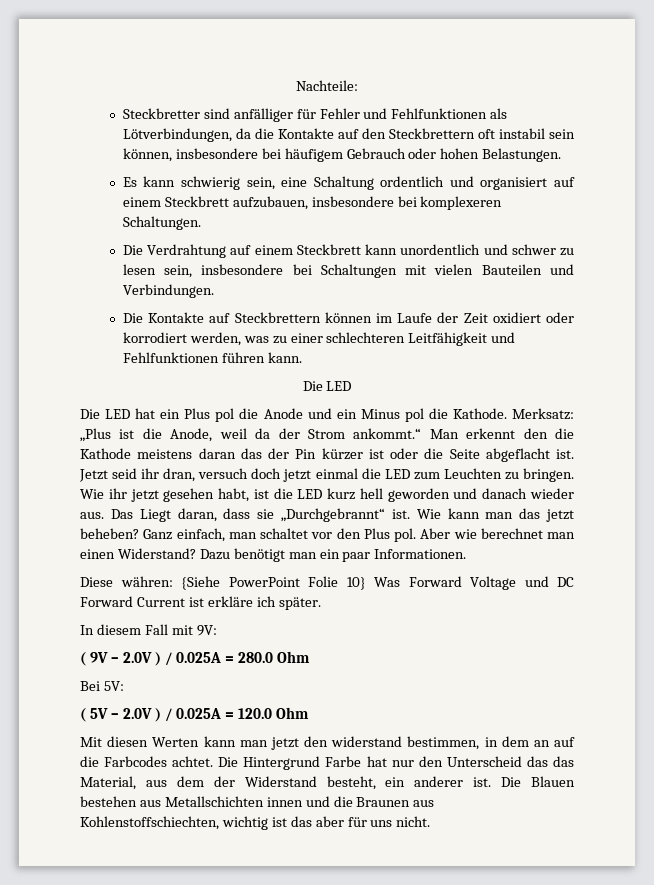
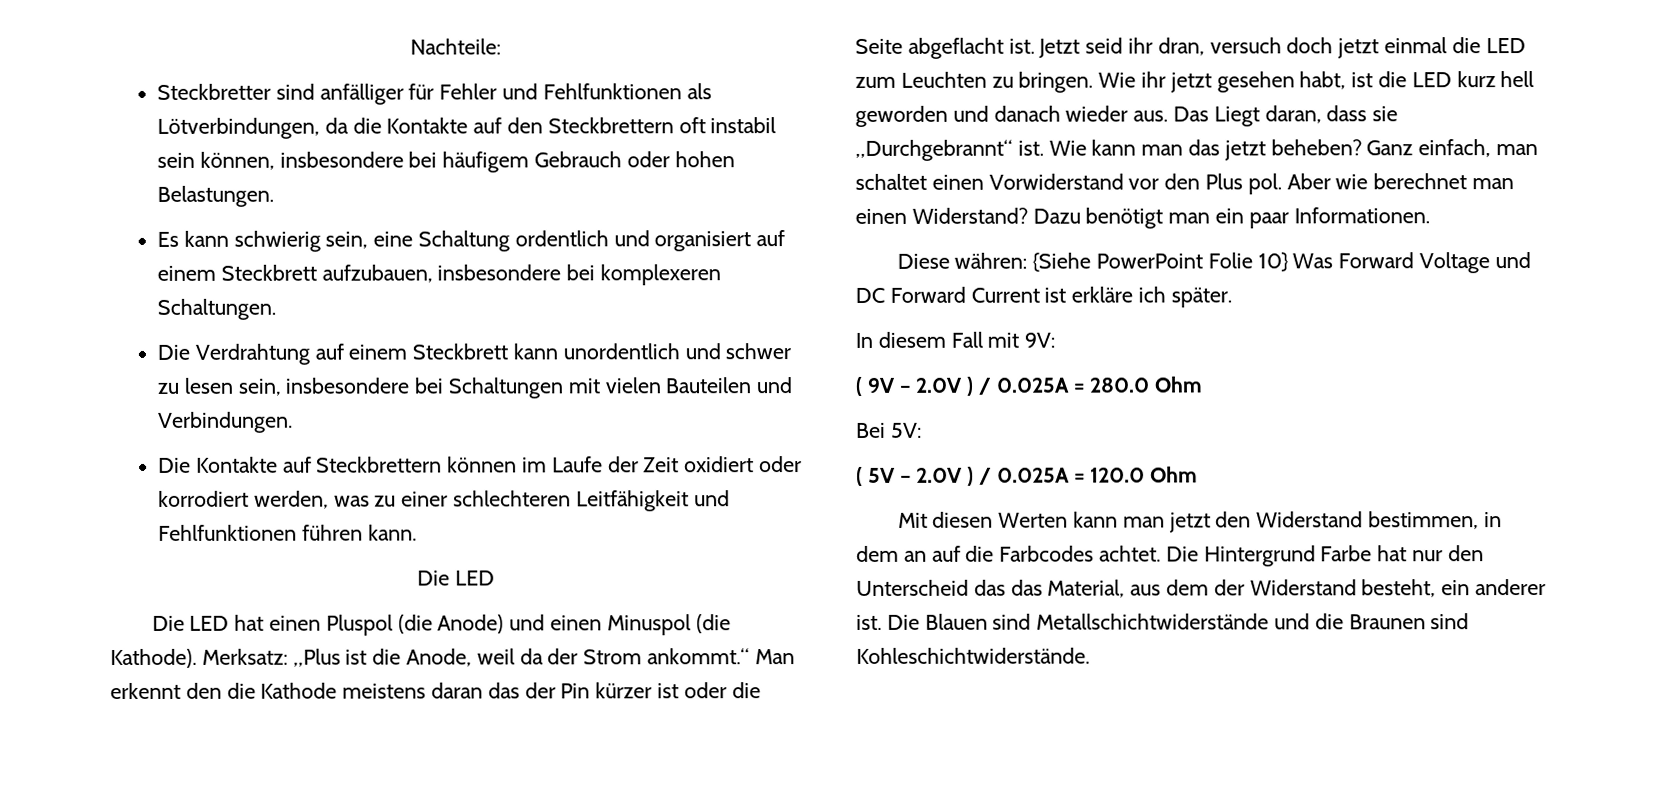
[160,408,507,422] ein Plus pol die Anode und ein Minus pol die Kathode. -> [268,614,731,636] [110,648,197,669] einen Pluspol (die Anode) und einen Minuspol (die Kathode).
(308, 533) none -> [931,173,1124,190] einen Vorwiderstand
[331,736,403,747] widerstand -> [1256,511,1364,528] Widerstand
[80,796,435,807] [80,816,431,830] bestehen aus Metallschichten innen und die Braunen aus Kohlenstoffschiechten, wichtig ist das aber für uns nicht. -> [992,613,1470,630] [856,647,1090,664] sind Metallschichtwiderstände und die Braunen sind Kohleschichtwiderstände.

